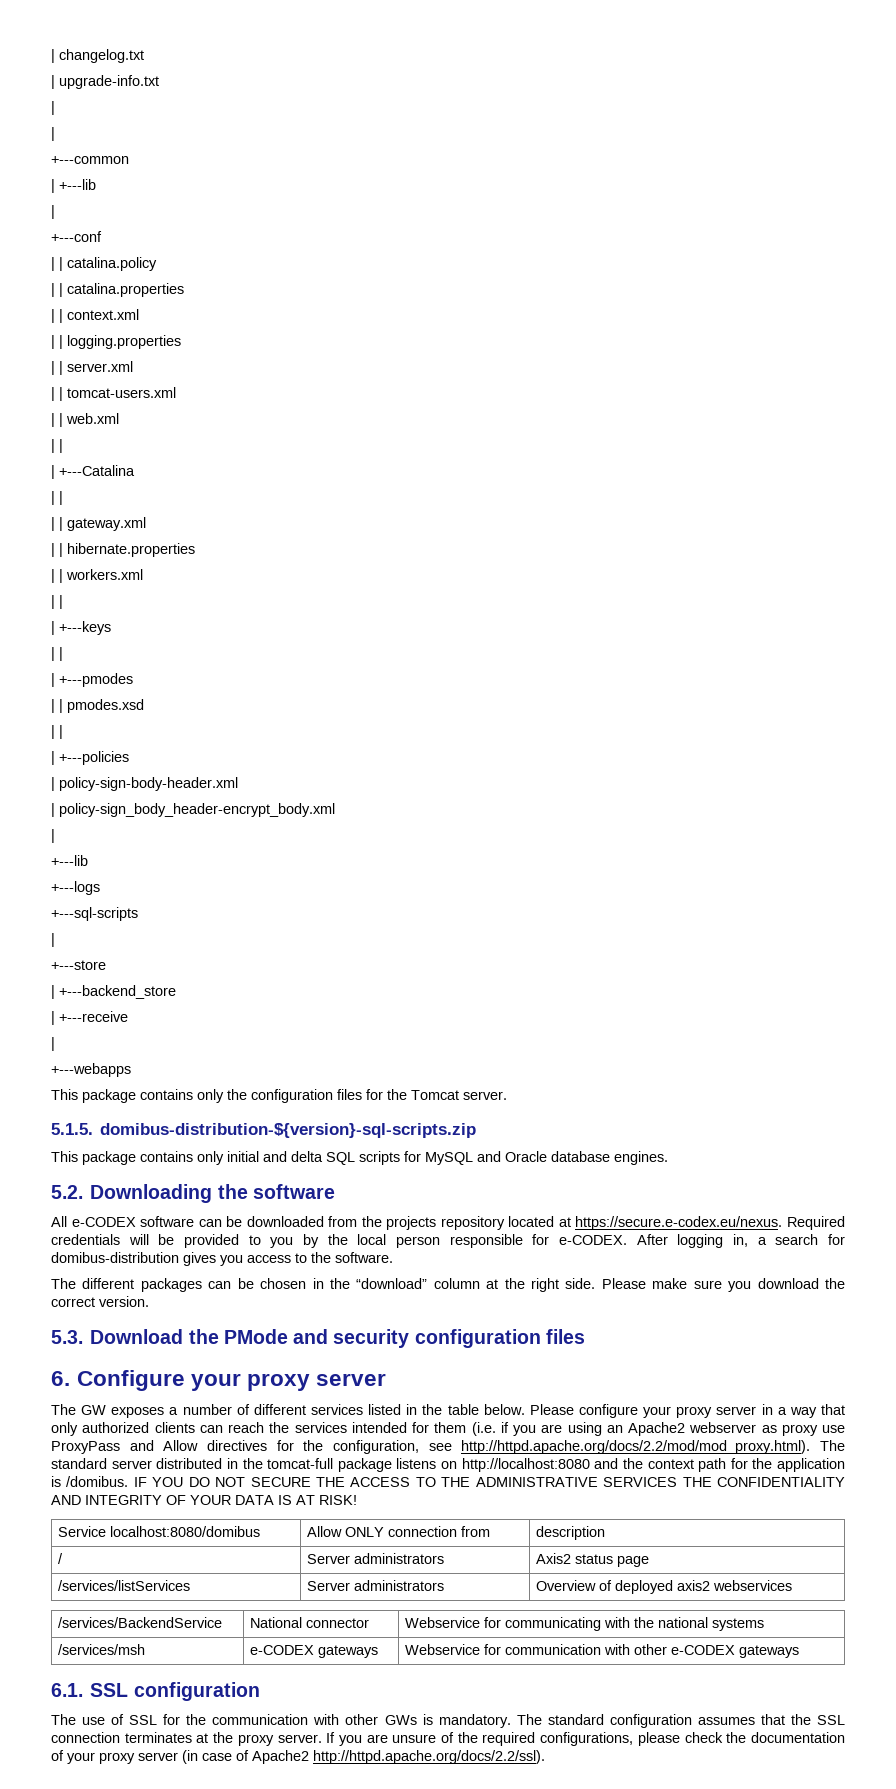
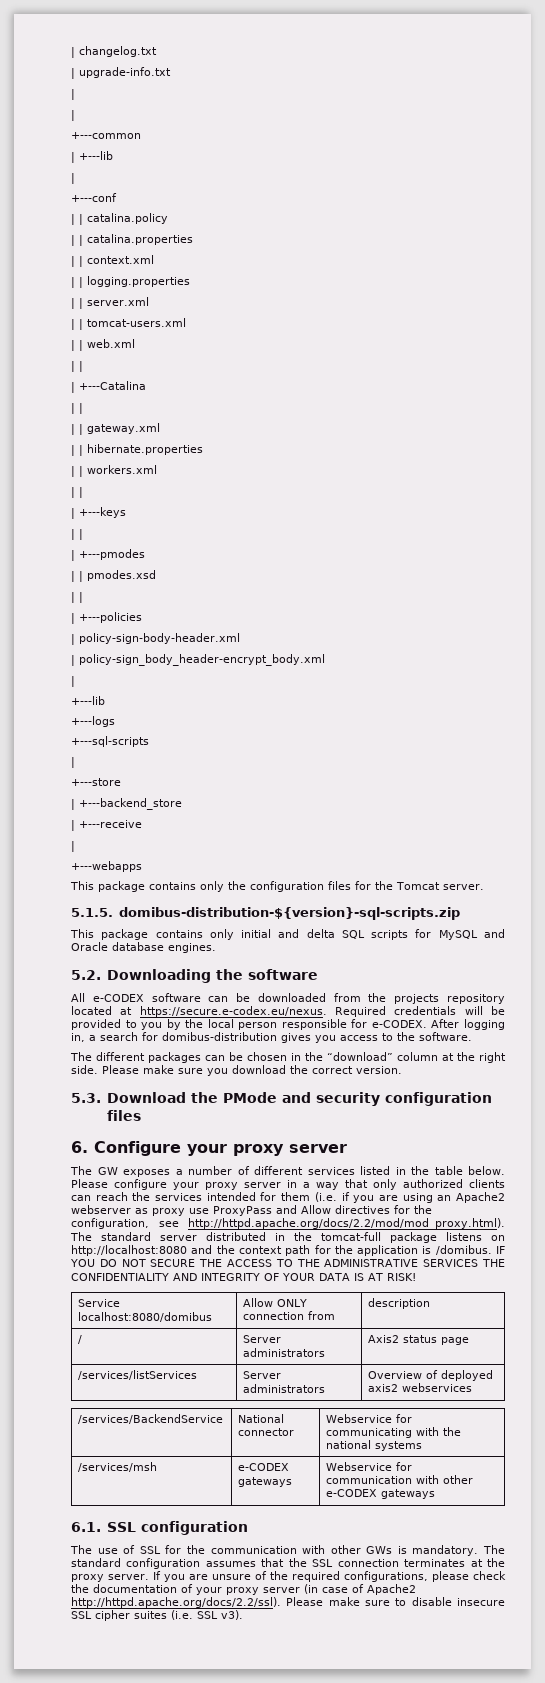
(545, 1757) none -> [286,1597,505,1606] [71,1610,243,1621] Please make sure to disable insecure SSL cipher suites (i.e. SSL v3).

